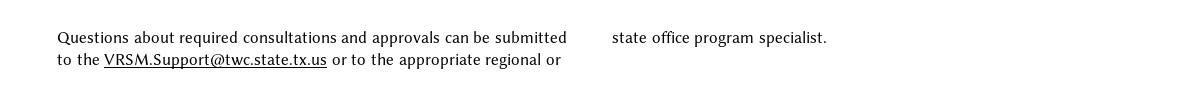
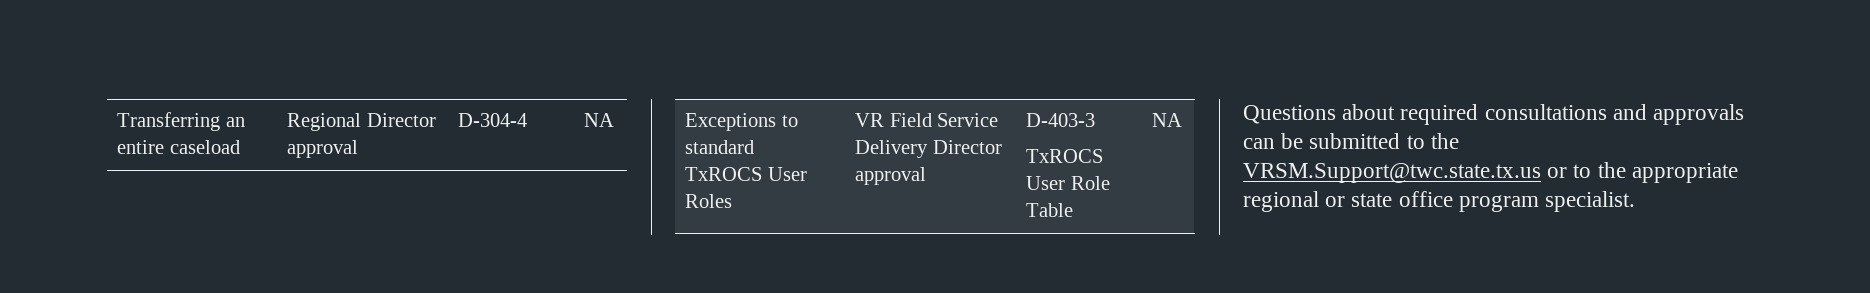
(57, 39) none -> [117,112,245,131] [117,140,240,154] [287,113,436,131] [287,140,359,158] [458,113,528,127] [584,113,615,127] [685,113,798,131] [685,140,755,154] [685,167,807,181] [685,194,733,208] [855,113,999,127] [855,140,1002,158] [855,167,927,185] [1026,113,1096,127] [1026,149,1104,163] [1026,176,1110,190] [1026,203,1074,217] [1152,113,1183,127] Transferring an entire caseload | Regional Director approval | D-304-4 | NA // Exceptions to standard TxROCS User Roles | VR Field Service Delivery Director approval | D-403-3 // TxROCS User Role Table | NA //

